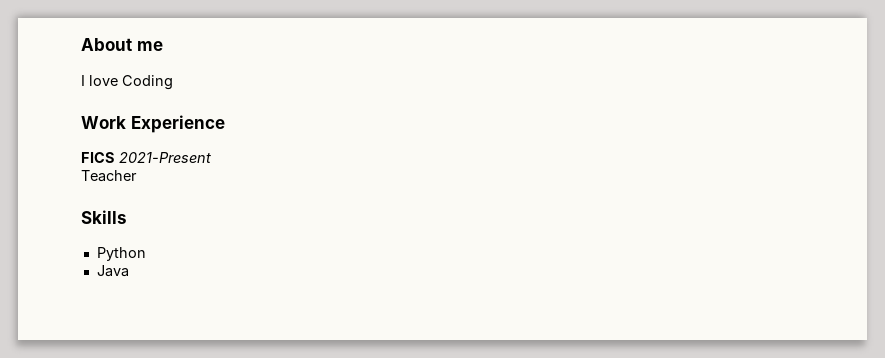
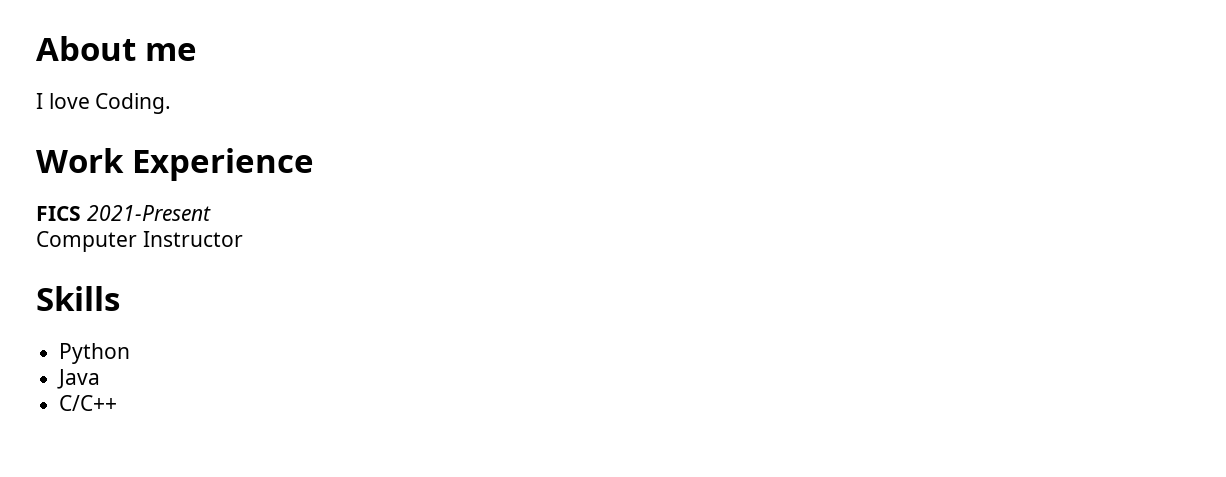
[122,75,173,90] Coding -> [95,93,172,114] Coding.
[81,170,137,182] Teacher -> [36,231,243,252] Computer Instructor
(129, 271) none -> [59,395,118,411] // C/C++

